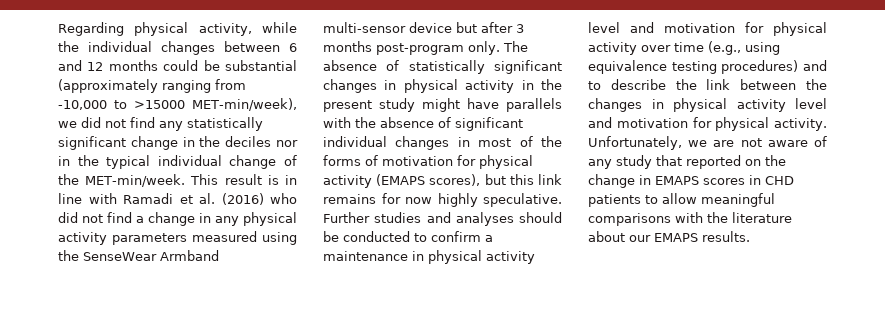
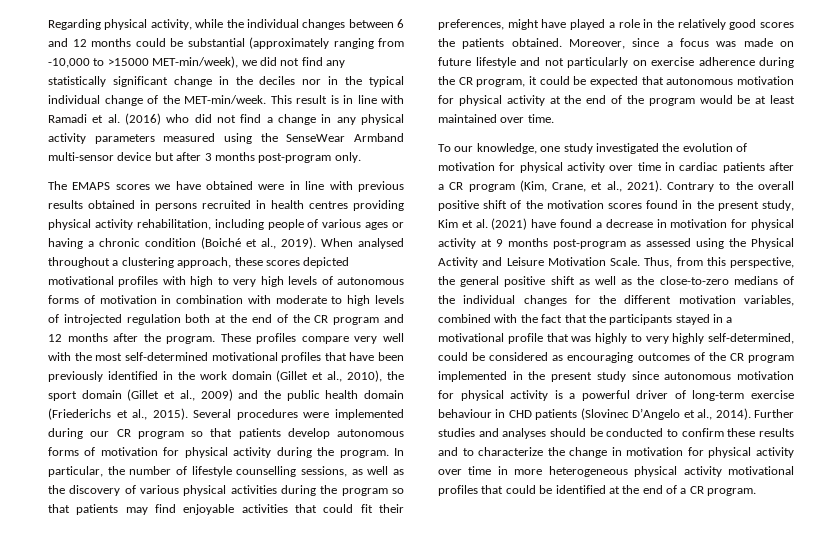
[502,41,528,52] [323,60,562,74] [323,79,562,93] [323,98,562,112] [323,117,523,131] [323,136,562,150] The absence of statistically significant changes in physical activity in the present study might have parallels with the absence of significant individual changes in most of the -> [48,181,404,192] [48,200,404,211] [48,219,404,230] [48,237,404,249] [48,257,350,268] [48,276,405,287] [48,295,404,306] [48,314,404,325] [48,333,404,344] [48,352,404,363] [48,370,404,382] [48,389,404,401] [48,408,404,420] [48,428,404,439] // The EMAPS scores we have obtained were in line with previous results obtained in persons recruited in health centres providing physical activity rehabilitation, including people of various ages or having a chronic condition (Boiché et al., 2019). When analysed throughout a clustering approach, these scores depicted motivational profiles with high to very high levels of autonomous forms of motivation in combination with moderate to high levels of introjected regulation both at the end of the CR program and 12 months after the program. These profiles compare very well with the most self-determined motivational profiles that have been previously identified in the work domain (Gillet et al., 2010), the sport domain (Gillet et al., 2009) and the public health domain (Friederichs et al., 2015). Several procedures were implemented during our CR program so that patients develop autonomous
[376,174,562,186] [323,193,562,207] (EMAPS scores), but this link remains for now highly speculative. -> [276,447,405,458] [48,466,405,477] [48,485,404,496] [48,504,404,515] [438,19,794,30] [438,38,794,49] [438,57,794,68] [438,76,794,87] [438,95,795,106] [438,114,554,123] [438,143,747,154] [438,162,794,173] [438,180,794,192] [438,200,794,211] [438,218,794,230] [438,238,794,249] [438,257,794,268] [438,276,794,287] [438,295,794,306] [438,314,733,325] [438,333,794,344] [438,352,794,363] [438,371,794,382] [438,390,794,401] [438,408,751,420] during the program. In particular, the number of lifestyle counselling sessions, as well as the discovery of various physical activities during the program so that patients may find enjoyable activities that could fit their preferences, might have played a role in the relatively good scores the patients obtained. Moreover, since a focus was made on future lifestyle and not particularly on exercise adherence during the CR program, it could be expected that autonomous motivation for physical activity at the end of the program would be at least maintained over time. // To our knowledge, one study investigated the evolution of motivation for physical activity over time in cardiac patients after a CR program (Kim, Crane, et al., 2021). Contrary to the overall positive shift of the motivation scores found in the present study, Kim et al. (2021) have found a decrease in motivation for physical activity at 9 months post-program as assessed using the Physical Activity and Leisure Motivation Scale. Thus, from this perspective, the general positive shift as well as the close-to-zero medians of the individual changes for the different motivation variables, combined with the fact that the participants stayed in a motivational profile that was highly to very highly self-determined, could be considered as encouraging outcomes of the CR program implemented in the present study since autonomous motivation for physical activity is a powerful driver of long-term exercise behaviour in CHD patients (Slovinec D’Angelo et al., 2014).
[485,235,493,242] [323,250,535,264] [588,22,827,36] [588,41,780,55] [588,60,827,74] [588,79,827,90] [588,98,827,112] [588,117,828,131] [588,136,827,150] [588,155,786,169] [588,174,794,188] [588,193,775,207] [588,212,792,226] [588,231,750,242] a maintenance in physical activity level and motivation for physical activity over time (e.g., using equivalence testing procedures) and to describe the link between the changes in physical activity level and motivation for physical activity. Unfortunately, we are not aware of any study that reported on the change in EMAPS scores in CHD patients to allow meaningful comparisons with the literature about our EMAPS results. -> [727,428,794,437] [438,447,794,458] [438,466,794,477] [438,485,757,496] these results and to characterize the change in motivation for physical activity over time in more heterogeneous physical activity motivational profiles that could be identified at the end of a CR program.

